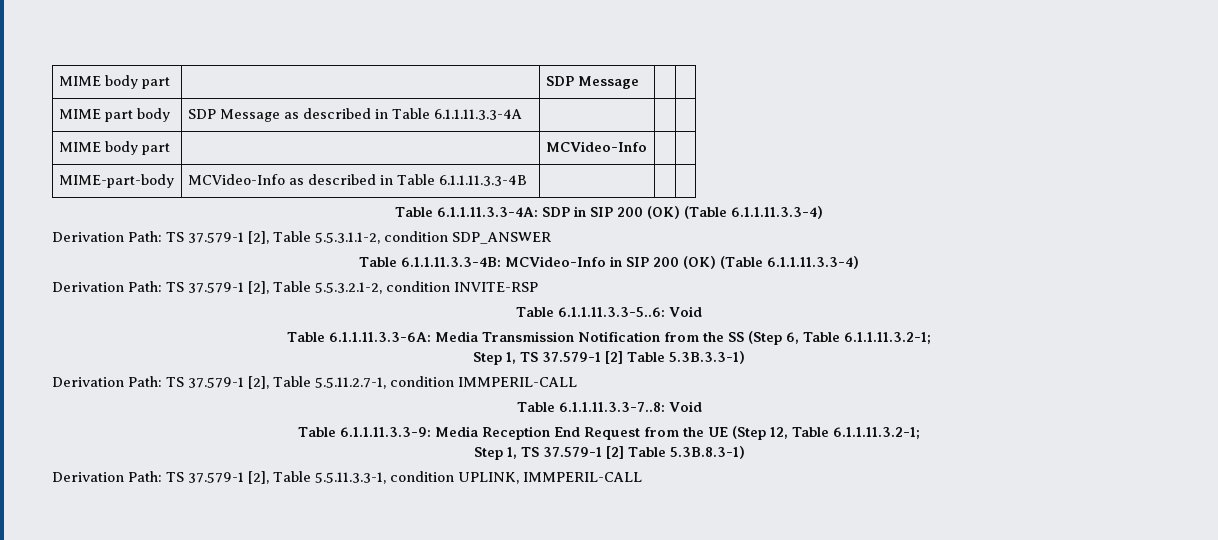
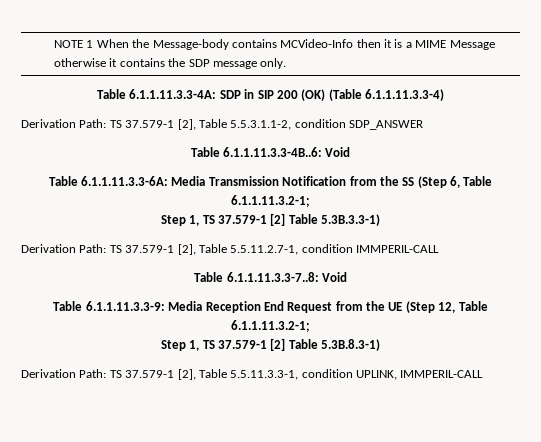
[58,75,170,89] [545,76,639,89] [58,108,170,122] [187,108,522,122] [58,141,170,155] [545,141,647,152] [58,174,174,188] [187,174,527,186] MIME body part | | SDP Message | | // MIME part body | SDP Message as described in Table 6.1.1.11.3.3-4A | | | // MIME body part | | MCVideo-Info | | // MIME-part-body | MCVideo-Info as described in Table 6.1.1.11.3.3-4B | | | -> [54,39,495,50] [54,58,287,69] NOTE 1 When the Message-body contains MCVideo-Info then it is a MIME Message otherwise it contains the SDP message only.
[401,256,859,269] [52,281,538,294] [516,307,665,317] 6.1.1.11.3.3-4B: MCVideo-Info in SIP 200 (OK) (Table 6.1.1.11.3.3-4) // Derivation Path: TS 37.579-1 [2], Table 5.5.3.2.1-2, condition INVITE-RSP // Table 6.1.1.11.3.3-5..6: -> [223,147,322,157] 6.1.1.11.3.3-4B..6:

